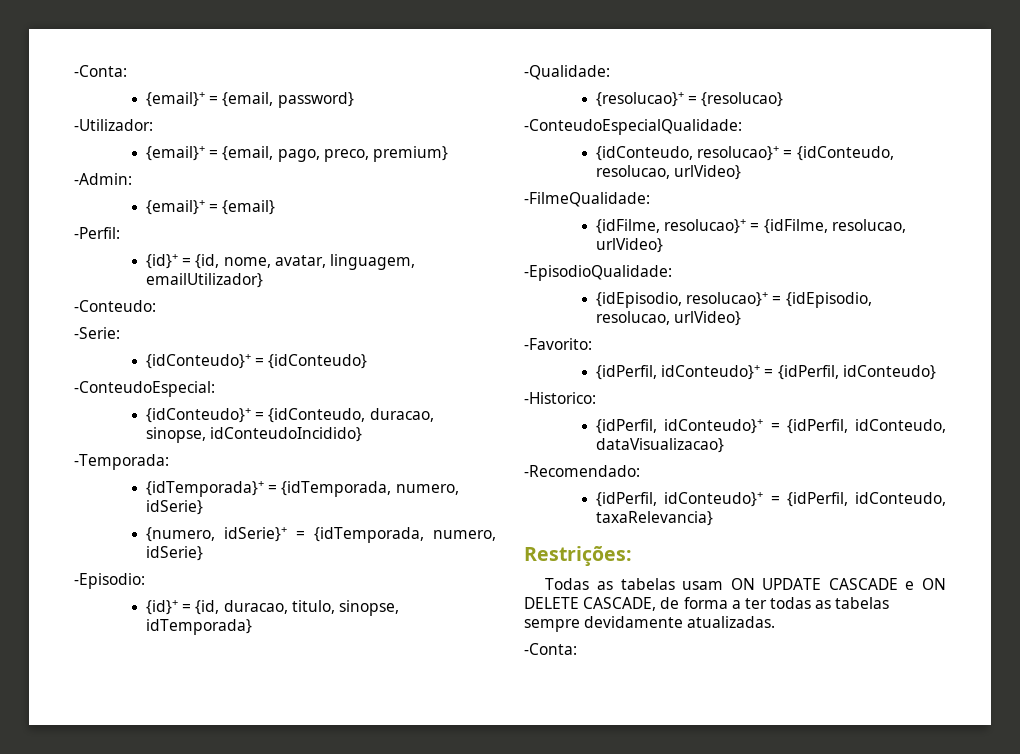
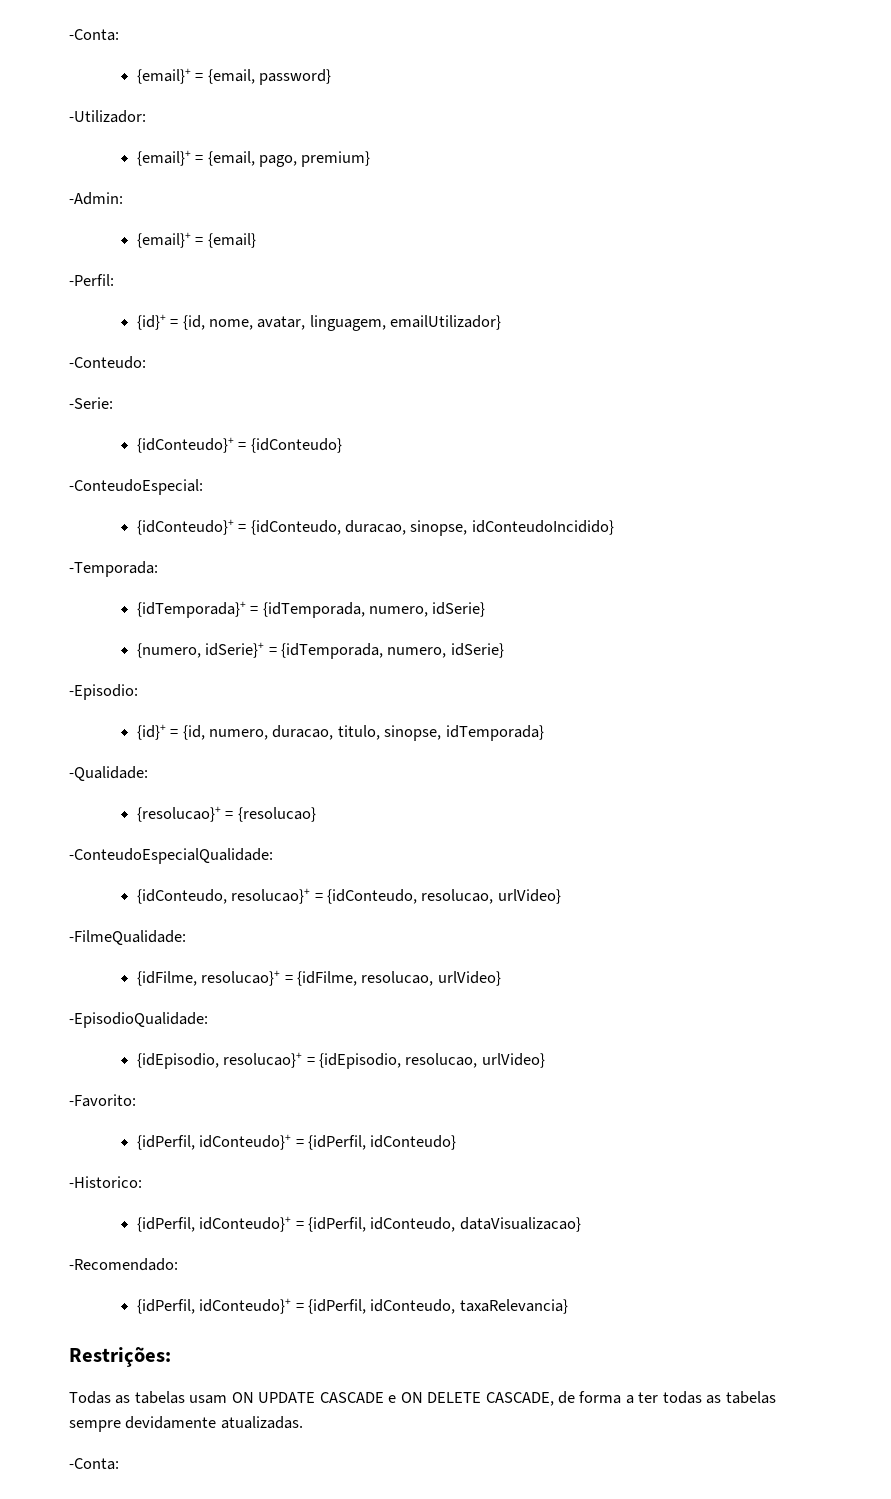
[323,149,369,162] preco, -> (298, 161) none
(220, 607) none -> [209,729,269,740] numero,

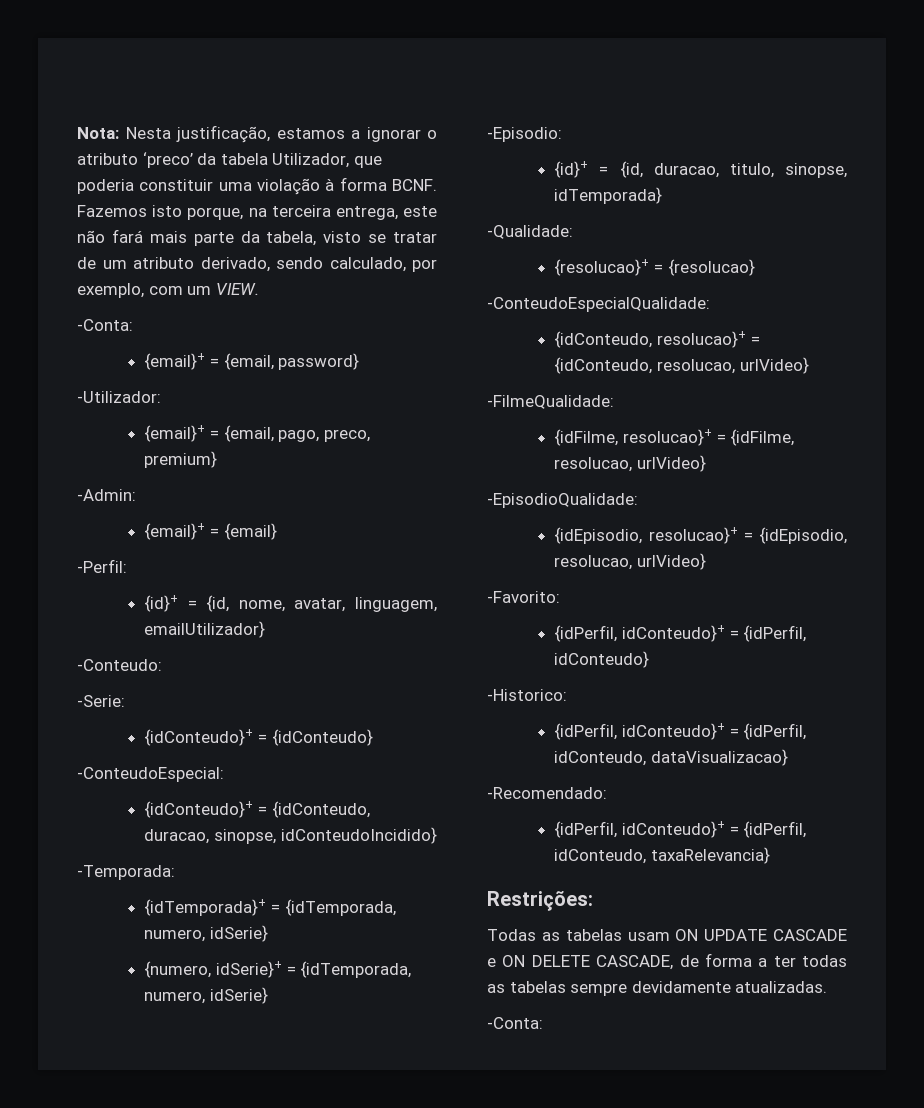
(69, 35) none -> [77,125,437,143] [77,152,382,168] [77,177,437,195] [77,205,437,220] [77,229,437,246] [77,257,437,272] [77,283,259,298] Nota: Nesta justificação, estamos a ignorar o atributo ‘preco’ da tabela Utilizador, que poderia constituir uma violação à forma BCNF. Fazemos isto porque, na terceira entrega, este não fará mais parte da tabela, visto se tratar de um atributo derivado, sendo calculado, por exemplo, com um VIEW. //
(298, 161) none -> [323,429,370,442] preco,
[209,729,269,740] numero, -> (643, 169) none

